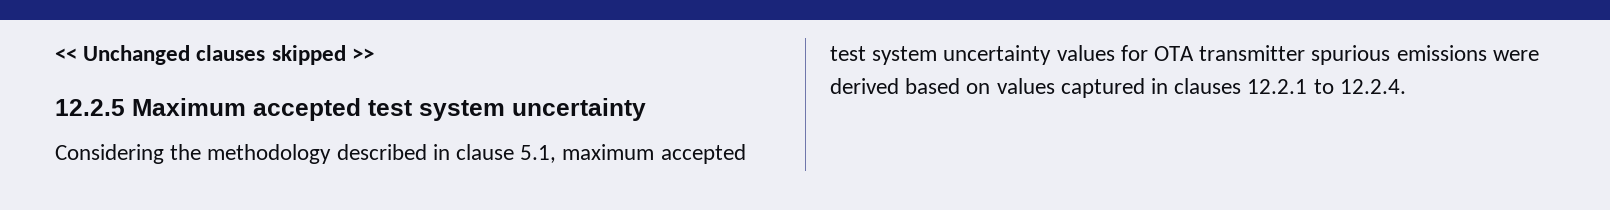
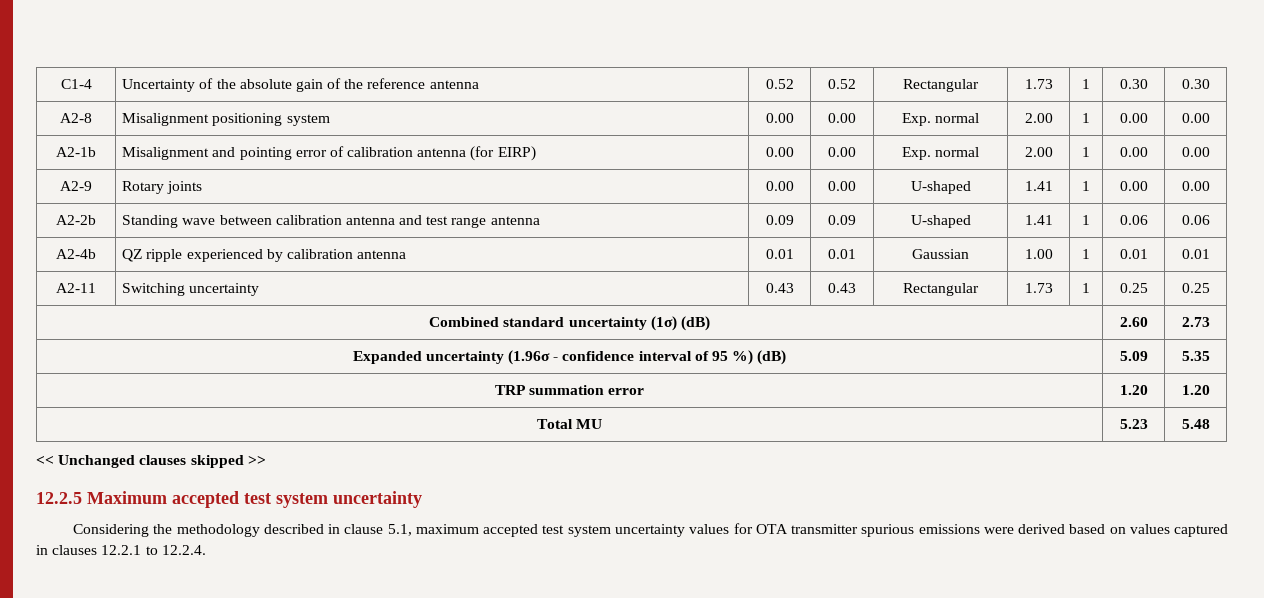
(55, 54) none -> [60,79,92,89] [122,78,479,92] [765,79,794,89] [828,79,856,89] [903,79,979,92] [1024,79,1053,89] [1082,79,1090,89] [1119,79,1148,89] [1181,79,1210,89] [60,113,92,123] [122,113,330,126] [765,113,794,123] [828,113,856,123] [901,113,980,126] [1024,113,1053,123] [1082,113,1090,123] [1119,113,1148,123] [1181,113,1210,123] [56,147,96,157] [122,146,536,161] [765,147,794,157] [828,147,856,157] [901,147,980,160] [1024,147,1053,157] [1082,147,1090,157] [1119,147,1148,157] [1181,147,1210,157] [60,181,92,191] [122,181,203,194] [765,181,794,191] [828,181,856,191] [910,181,971,194] [1024,181,1053,191] [1082,181,1090,191] [1119,181,1148,191] [1181,181,1210,191] [56,215,96,225] [122,215,540,228] [765,215,794,225] [828,215,856,225] [910,215,971,228] [1024,215,1053,225] [1082,215,1090,225] [1119,215,1148,225] [1181,215,1210,225] [56,249,96,259] [122,249,407,262] [765,249,794,259] [828,249,856,259] [912,249,969,259] [1024,249,1053,259] [1082,249,1090,259] [1119,249,1148,259] [1181,249,1210,259] [56,283,96,293] [122,283,260,296] [765,283,794,293] [828,283,856,293] [903,283,979,296] [1024,283,1053,293] [1082,283,1090,293] [1119,283,1148,293] [1181,283,1210,293] [429,316,710,331] [1119,317,1148,327] [1181,317,1210,327] [352,350,787,365] [1119,351,1148,361] [1181,351,1210,361] [494,385,645,395] [1119,385,1148,395] [1181,385,1210,395] [536,419,603,429] [1119,419,1148,429] [1181,419,1210,429] C1-4 | Uncertainty of the absolute gain of the reference antenna | 0.52 | 0.52 | Rectangular | 1.73 | 1 | 0.30 | 0.30 // A2-8 | Misalignment positioning system | 0.00 | 0.00 | Exp. normal | 2.00 | 1 | 0.00 | 0.00 // A2-1b | Misalignment and pointing error of calibration antenna (for EIRP) | 0.00 | 0.00 | Exp. normal | 2.00 | 1 | 0.00 | 0.00 // A2-9 | Rotary joints | 0.00 | 0.00 | U-shaped | 1.41 | 1 | 0.00 | 0.00 // A2-2b | Standing wave between calibration antenna and test range antenna | 0.09 | 0.09 | U-shaped | 1.41 | 1 | 0.06 | 0.06 // A2-4b | QZ ripple experienced by calibration antenna | 0.01 | 0.01 | Gaussian | 1.00 | 1 | 0.01 | 0.01 // A2-11 | Switching uncertainty | 0.43 | 0.43 | Rectangular | 1.73 | 1 | 0.25 | 0.25 // Combined standard uncertainty (1σ) (dB) | 2.60 | 2.73 // Expanded uncertainty (1.96σ - confidence interval of 95 %) (dB) | 5.09 | 5.35 // TRP summation error | 1.20 | 1.20 // Total MU | 5.23 | 5.48 //

